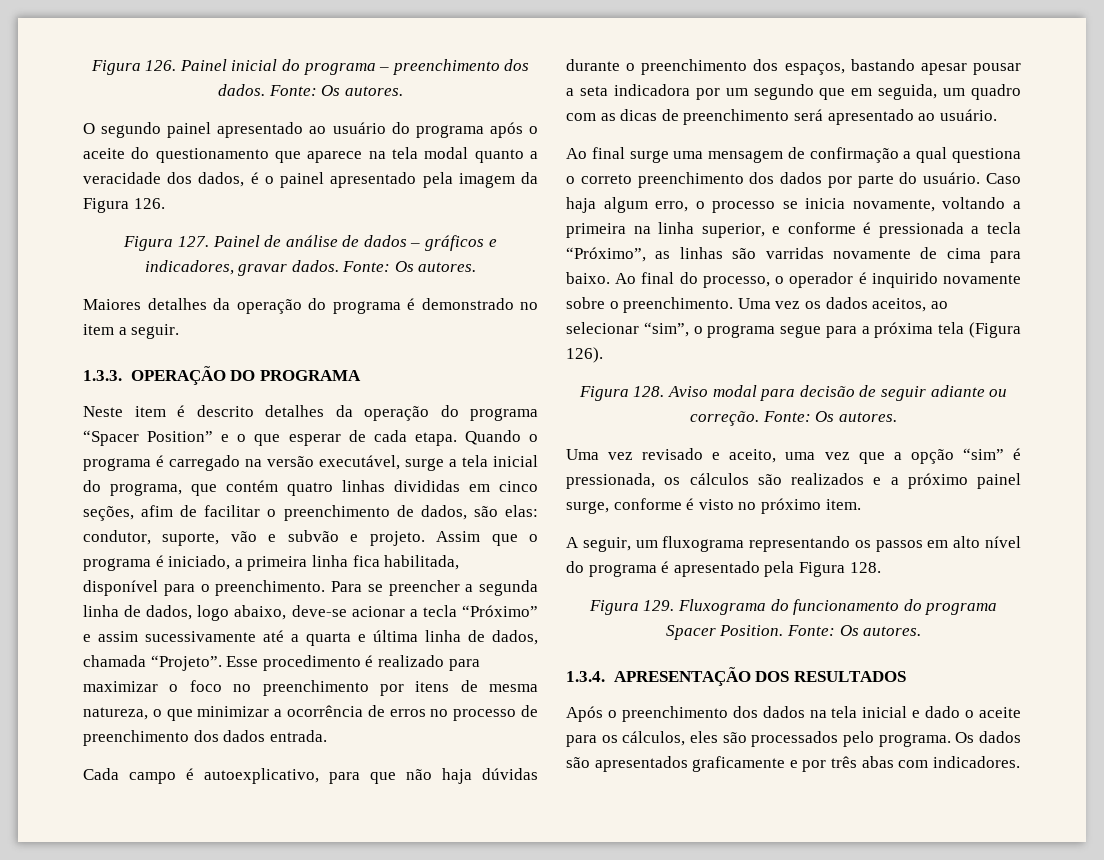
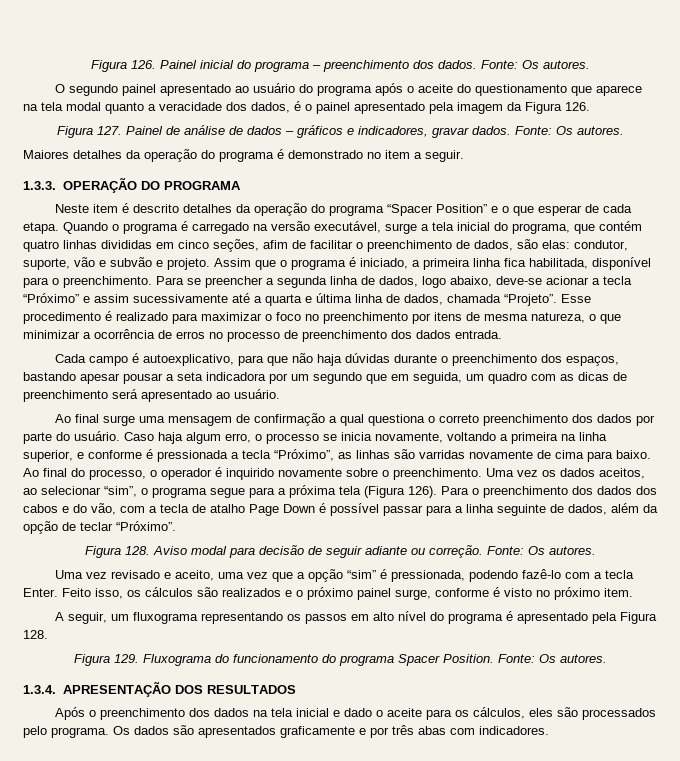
(603, 355) none -> [441,486,657,498] [23,503,658,516] [23,521,176,534] Para o preenchimento dos dados dos cabos e do vão, com a tecla de atalho Page Down é possível passar para a linha seguinte de dados, além da opção de teclar “Próximo”.
(655, 481) none -> [469,569,635,582] [23,588,123,599] podendo fazê-lo com a tecla Enter. Feito isso,
[890,477,899,485] a -> [296,590,303,597] o

